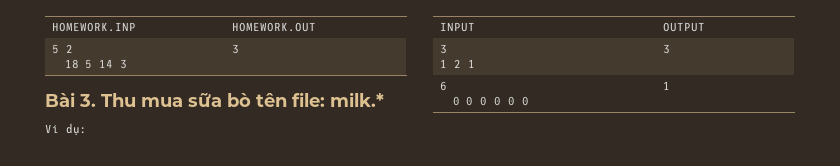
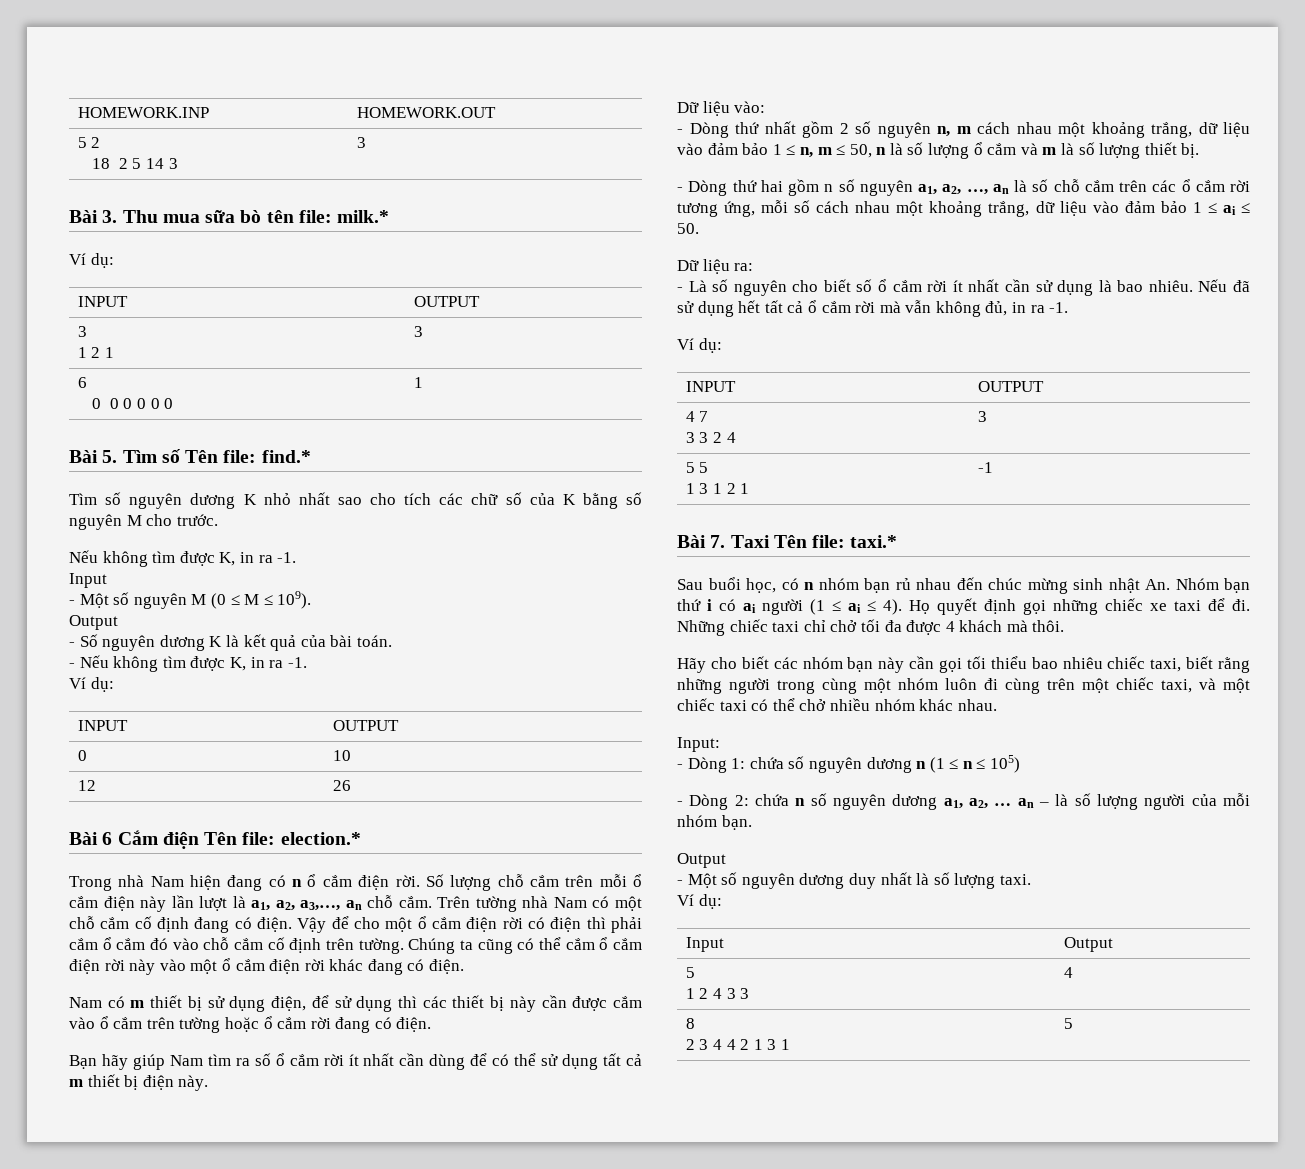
(80, 64) none -> [118,158,128,169] 2
(670, 85) none -> [69,449,311,463] [69,492,642,509] [69,514,218,530] [69,550,297,567] [69,573,107,588] [69,591,312,609] [69,615,118,630] [69,634,392,651] [69,655,307,672] [69,677,114,692] [77,720,128,731] [332,720,399,731] [77,750,87,761] [332,750,351,761] [77,780,96,791] [332,780,351,791] [69,830,361,849] [69,874,643,891] [69,895,642,912] [69,916,642,933] [69,937,642,954] [69,958,465,975] [69,995,642,1012] [69,1016,432,1033] [69,1053,642,1070] [69,1074,209,1091] [677,101,766,116] [677,121,1250,138] [677,142,1200,159] [677,179,1250,196] [677,200,1250,217] [677,223,699,234] [677,259,754,274] [677,279,1250,296] [677,300,1069,317] [677,338,722,353] [685,381,736,392] [977,381,1044,392] [685,411,709,422] [685,432,736,443] [977,411,987,422] [685,462,709,473] [685,483,750,494] [977,462,993,473] [677,535,898,548] [677,577,1250,594] [677,598,1250,615] [677,619,1065,636] [677,656,1250,673] [677,677,1250,694] [677,698,997,711] [677,737,720,752] [677,755,1021,773] [677,793,1250,810] [677,815,752,830] [677,853,726,868] [677,872,1031,889] [677,894,722,909] [685,937,724,952] [1063,937,1113,952] [685,967,695,978] [685,988,750,999] [1063,967,1073,978] [685,1018,695,1029] [685,1039,791,1050] [1063,1018,1073,1029] // Bài 5. Tìm số Tên file: find.* // Tìm số nguyên dương K nhỏ nhất sao cho tích các chữ số của K bằng số nguyên M cho trước. // Nếu không tìm được K, in ra -1. // Input // - Một số nguyên M (0 ≤ M ≤ 109). // Output // - Số nguyên dương K là kết quả của bài toán. // - Nếu không tìm được K, in ra -1. // Ví dụ: // INPUT | OUTPUT // 0 | 10 // 12 | 26 // Bài 6 Cắm điện Tên file: election.* // Trong nhà Nam hiện đang có n ổ cắm điện rời. Số lượng chỗ cắm trên mỗi ổ cắm điện này lần lượt là a1, a2, a3,…, an chỗ cắm. Trên tường nhà Nam có một chỗ cắm cố định đang có điện. Vậy để cho một ổ cắm điện rời có điện thì phải cắm ổ cắm đó vào chỗ cắm cố định trên tường. Chúng ta cũng có thể cắm ổ cắm điện rời này vào một ổ cắm điện rời khác đang có điện. // Nam có m thiết bị sử dụng điện, để sử dụng thì các thiết bị này cần được cắm vào ổ cắm trên tường hoặc ổ cắm rời đang có điện. // Bạn hãy giúp Nam tìm ra số ổ cắm rời ít nhất cần dùng để có thể sử dụng tất cả m thiết bị điện này. // Dữ liệu vào: // - Dòng thứ nhất gồm 2 số nguyên n, m cách nhau một khoảng trắng, dữ liệu vào đảm bảo 1 ≤ n, m ≤ 50, n là số lượng ổ cắm và m là số lượng thiết bị. // - Dòng thứ hai gồm n số nguyên a1, a2, …, an là số chỗ cắm trên các ổ cắm rời tương ứng, mỗi số cách nhau một khoảng trắng, dữ liệu vào đảm bảo 1 ≤ ai ≤ 50. // Dữ liệu ra: // - Là số nguyên cho biết số ổ cắm rời ít nhất cần sử dụng là bao nhiêu. Nếu đã sử dụng hết tất cả ổ cắm rời mà vẫn không đủ, in ra -1. // Ví dụ: // INPUT | OUTPUT // 4 7 // 3 3 2 4 | 3 // 5 5 // 1 3 1 2 1 | -1 // Bài 7. Taxi Tên file: taxi.* // Sau buổi học, có n nhóm bạn rủ nhau đến chúc mừng sinh nhật An. Nhóm bạn thứ i có ai người (1 ≤ ai ≤ 4). Họ quyết định gọi những chiếc xe taxi để đi. Những chiếc taxi chỉ chở tối đa được 4 khách mà thôi. // Hãy cho biết các nhóm bạn này cần gọi tối thiểu bao nhiêu chiếc taxi, biết rằng những người trong cùng một nhóm luôn đi cùng trên một chiếc taxi, và một chiếc taxi có thể chở nhiều nhóm khác nhau. // Input: // - Dòng 1: chứa số nguyên dương n (1 ≤ n ≤ 105) // - Dòng 2: chứa n số nguyên dương a1, a2, … an – là số lượng người của mỗi nhóm bạn. // Output // - Một số nguyên dương duy nhất là số lượng taxi. // Ví dụ: // Input | Output // 5 // 1 2 4 3 3 | 4 // 8 // 2 3 4 4 2 1 3 1 | 5

